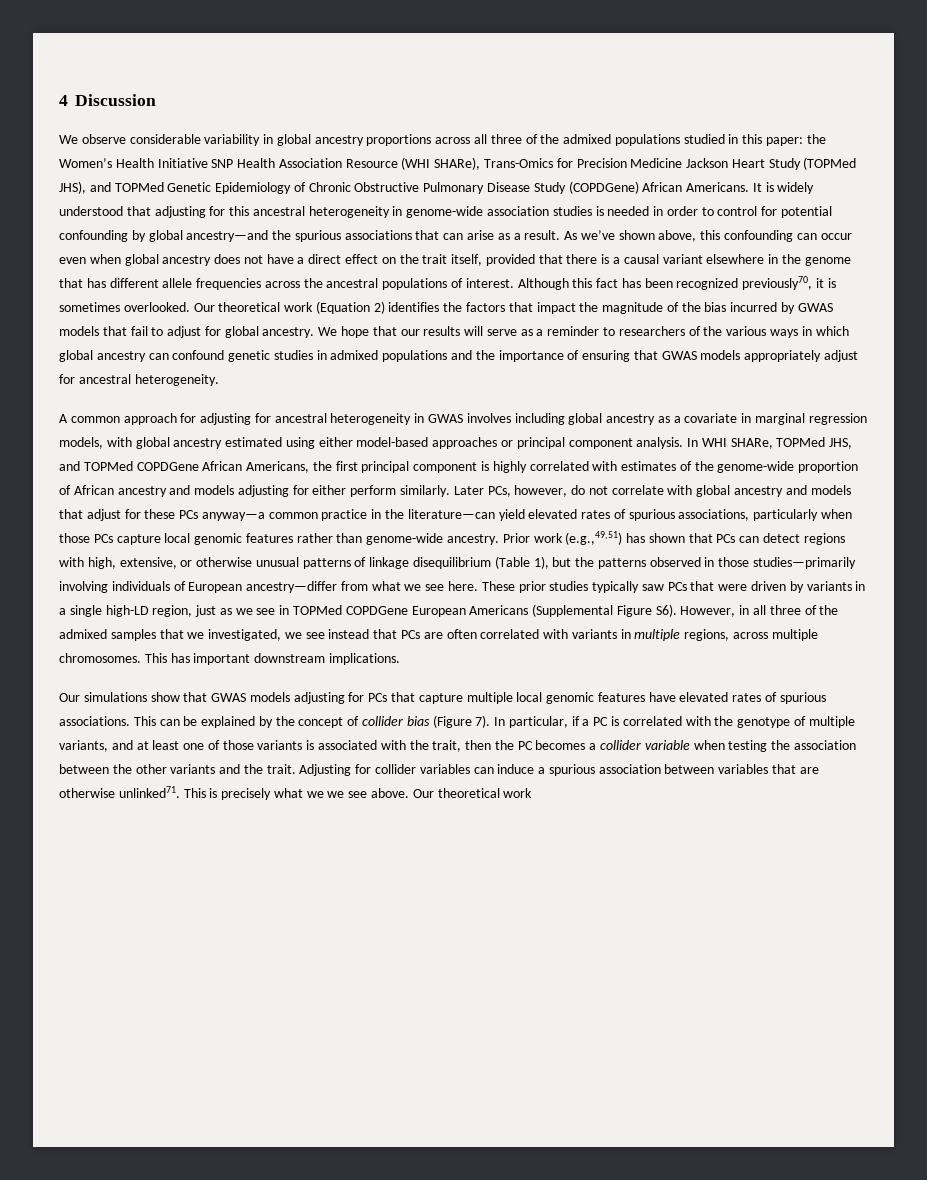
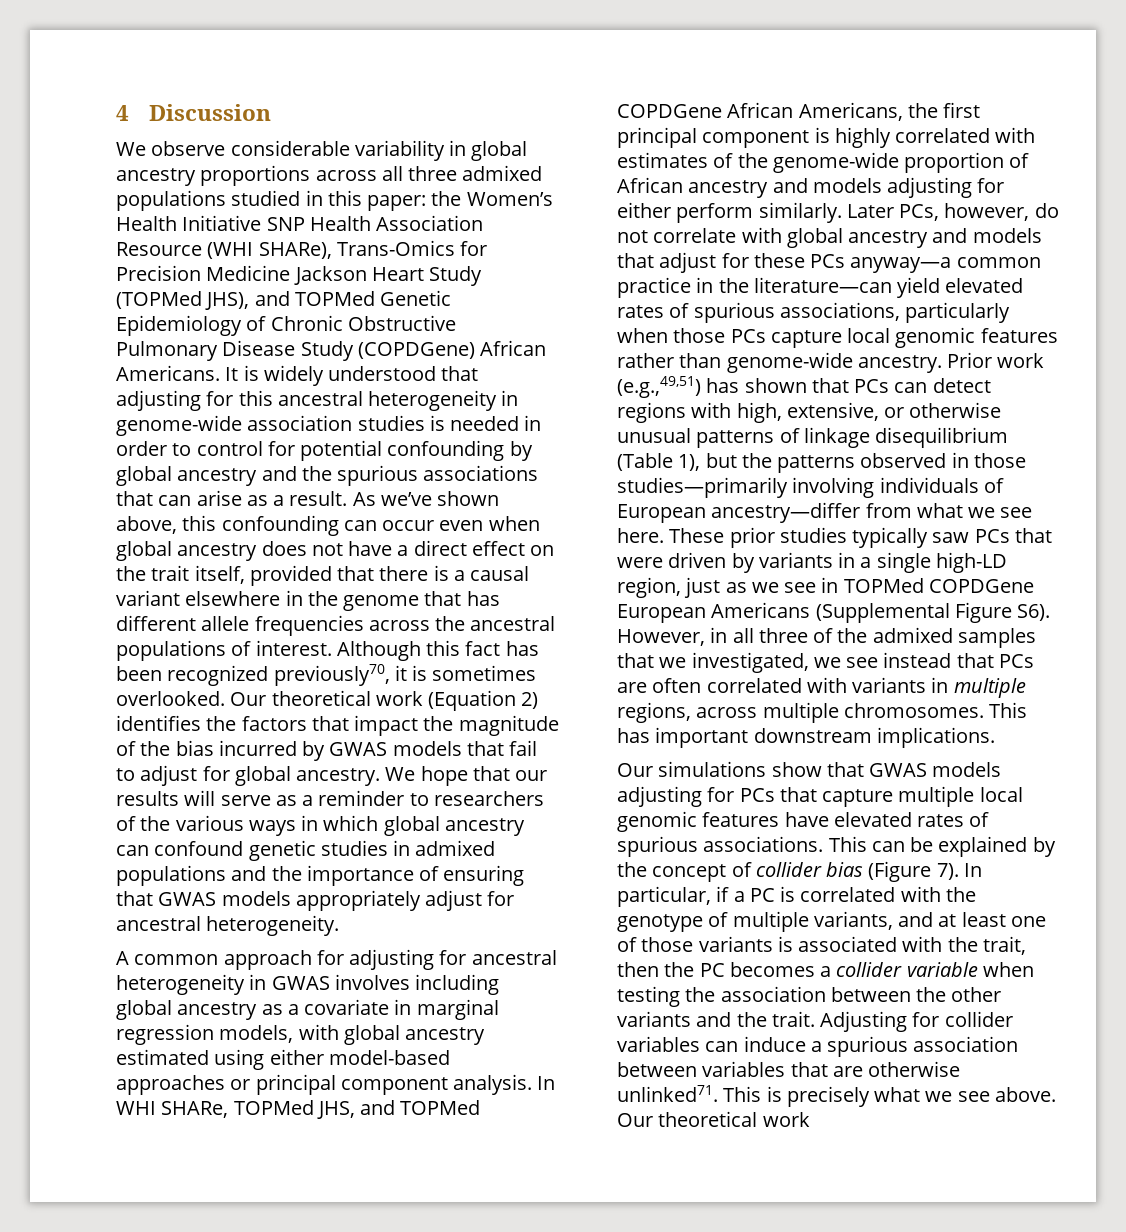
[525,134,560,144] of the -> (458, 173) none
[186,230,269,242] ancestry—and -> [177,466,297,486] ancestry and
[327,791,345,798] we -> (953, 1096) none

